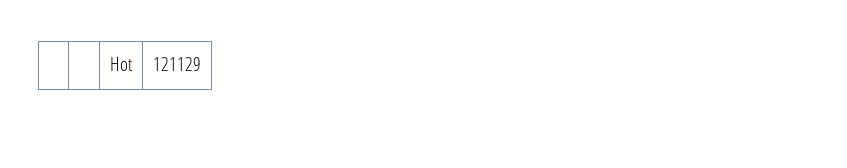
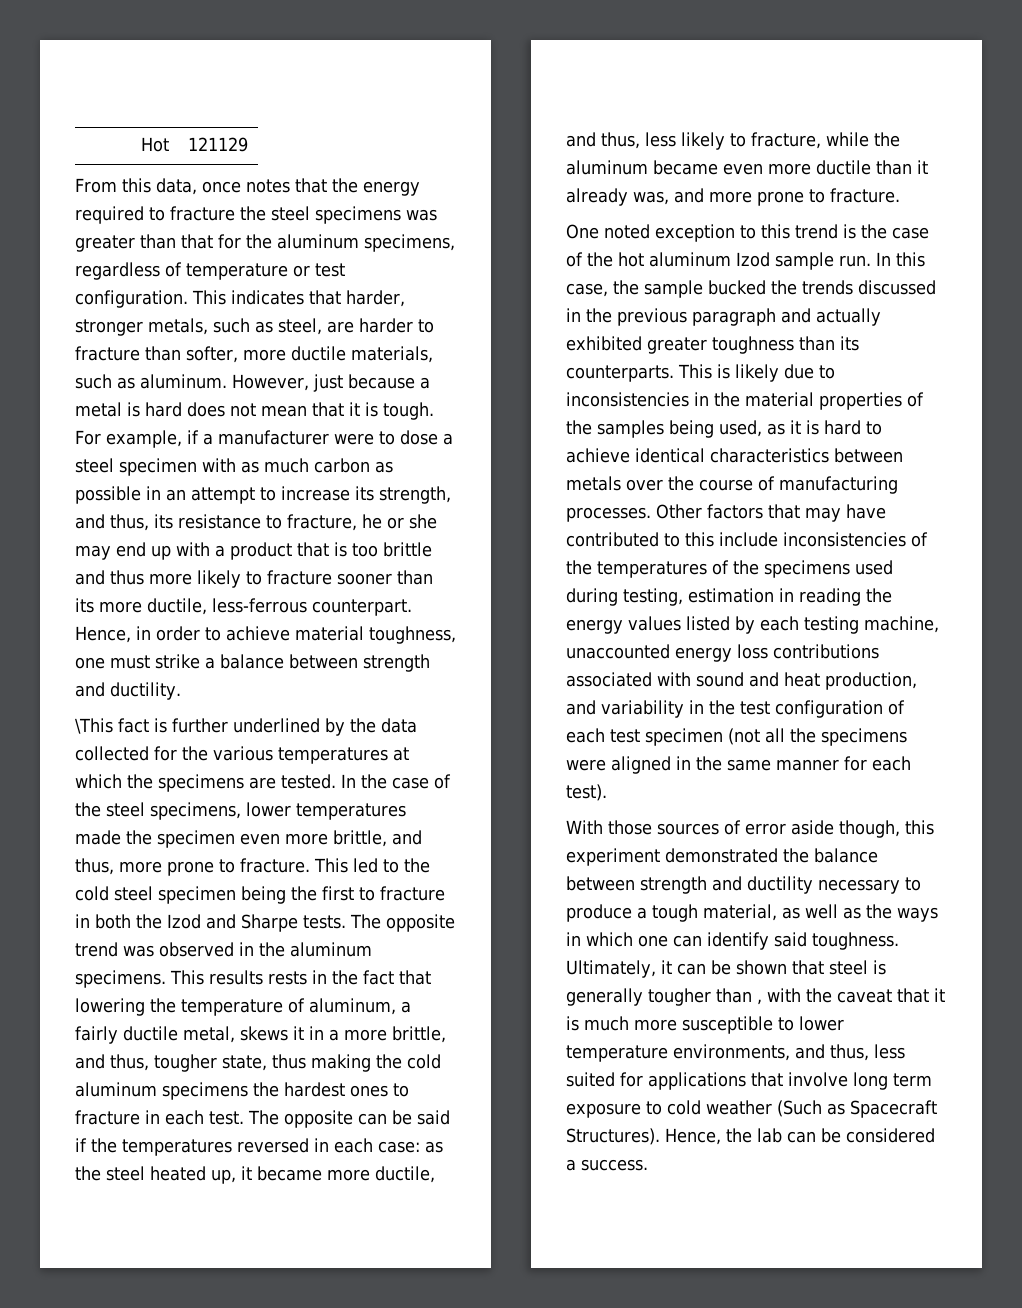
(201, 64) none -> [75,178,420,196] [75,206,437,224] [75,234,455,252] [75,262,345,280] [75,290,405,308] [75,318,434,336] [75,346,433,363] [75,374,430,392] [75,402,434,420] [75,430,453,448] [75,458,393,476] [75,486,451,504] [75,514,437,531] [75,542,432,560] [75,570,433,588] [75,598,412,616] [75,626,456,644] [75,654,430,672] [75,682,181,700] [75,718,417,736] [75,746,409,764] [75,774,451,792] [75,802,406,820] [75,830,422,848] [75,858,430,876] [75,886,445,904] [75,914,455,932] [75,942,372,957] [75,970,431,988] [75,998,411,1016] [75,1026,446,1044] [75,1054,441,1072] [75,1082,409,1100] [75,1110,450,1128] [75,1138,443,1156] [75,1166,435,1184] [566,132,900,150] [566,160,928,175] [566,188,900,206] [566,224,929,242] [566,252,925,270] [566,280,936,298] [566,308,881,326] [566,336,859,354] [566,364,835,382] [566,392,924,410] [566,420,882,438] [566,448,903,463] [566,476,898,494] [566,504,886,522] [566,532,928,547] [566,560,893,578] [566,588,892,606] [566,616,939,634] [566,644,879,662] [566,672,917,690] [566,700,905,718] [566,728,907,746] [566,756,911,774] [566,784,607,801] [566,820,934,838] [566,848,878,866] [566,876,921,894] [566,904,938,922] [566,932,899,950] [566,960,886,978] [566,988,945,1006] [566,1016,844,1034] [566,1044,905,1062] [566,1072,932,1090] [566,1100,937,1118] [566,1128,935,1145] [566,1159,648,1171] // From this data, once notes that the energy required to fracture the steel specimens was greater than that for the aluminum specimens, regardless of temperature or test configuration. This indicates that harder, stronger metals, such as steel, are harder to fracture than softer, more ductile materials, such as aluminum. However, just because a metal is hard does not mean that it is tough. For example, if a manufacturer were to dose a steel specimen with as much carbon as possible in an attempt to increase its strength, and thus, its resistance to fracture, he or she may end up with a product that is too brittle and thus more likely to fracture sooner than its more ductile, less-ferrous counterpart. Hence, in order to achieve material toughness, one must strike a balance between strength and ductility. // \This fact is further underlined by the data collected for the various temperatures at which the specimens are tested. In the case of the steel specimens, lower temperatures made the specimen even more brittle, and thus, more prone to fracture. This led to the cold steel specimen being the first to fracture in both the Izod and Sharpe tests. The opposite trend was observed in the aluminum specimens. This results rests in the fact that lowering the temperature of aluminum, a fairly ductile metal, skews it in a more brittle, and thus, tougher state, thus making the cold aluminum specimens the hardest ones to fracture in each test. The opposite can be said if the temperatures reversed in each case: as the steel heated up, it became more ductile, and thus, less likely to fracture, while the aluminum became even more ductile than it already was, and more prone to fracture. // One noted exception to this trend is the case of the hot aluminum Izod sample run. In this case, the sample bucked the trends discussed in the previous paragraph and actually exhibited greater toughness than its counterparts. This is likely due to inconsistencies in the material properties of the samples being used, as it is hard to achieve identical characteristics between metals over the course of manufacturing processes. Other factors that may have contributed to this include inconsistencies of the temperatures of the specimens used during testing, estimation in reading the energy values listed by each testing machine, unaccounted energy loss contributions associated with sound and heat production, and variability in the test configuration of each test specimen (not all the specimens were aligned in the same manner for each test). // With those sources of error aside though, this experiment demonstrated the balance between strength and ductility necessary to produce a tough material, as well as the ways in which one can identify said toughness. Ultimately, it can be shown that steel is generally tougher than , with the caveat that it is much more susceptible to lower temperature environments, and thus, less suited for applications that involve long term exposure to cold weather (Such as Spacecraft Structures). Hence, the lab can be considered a success.

